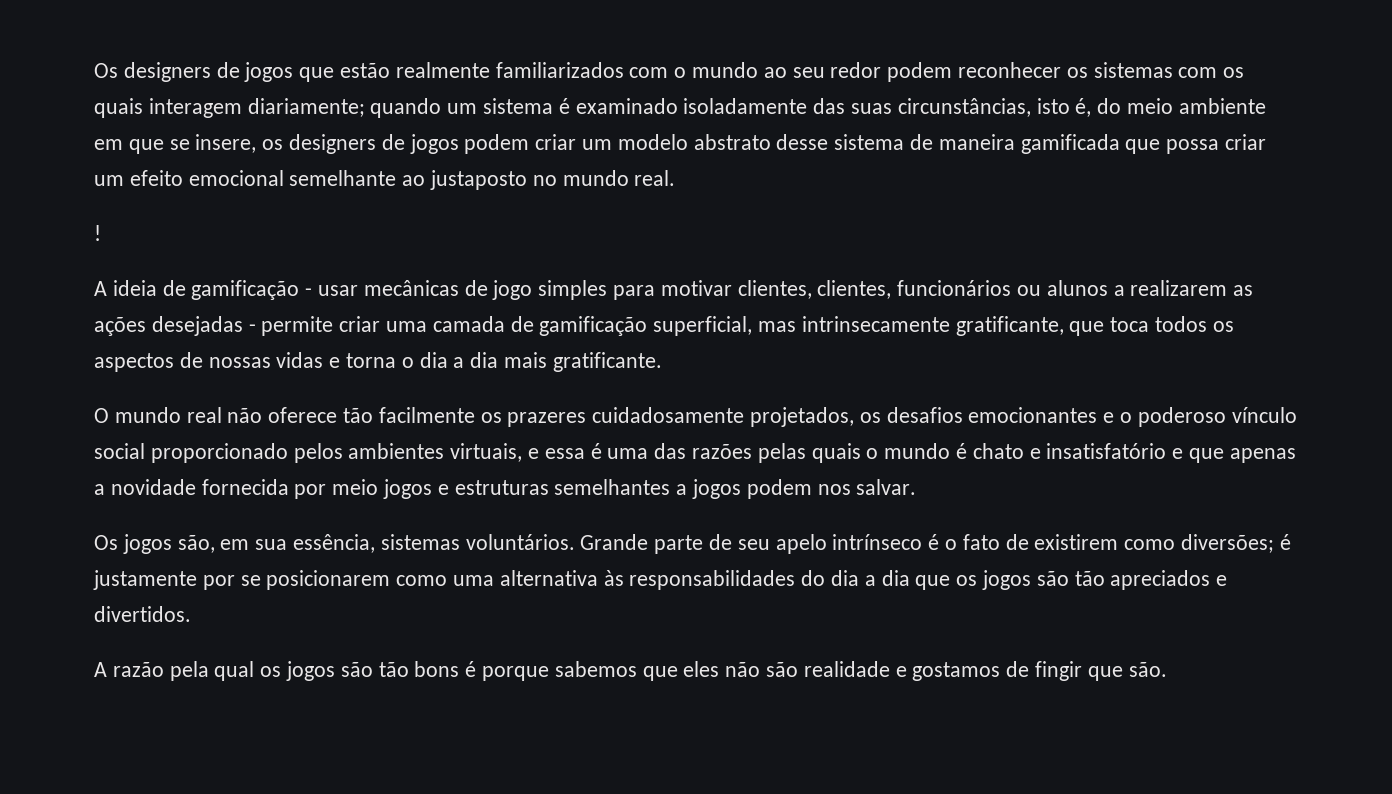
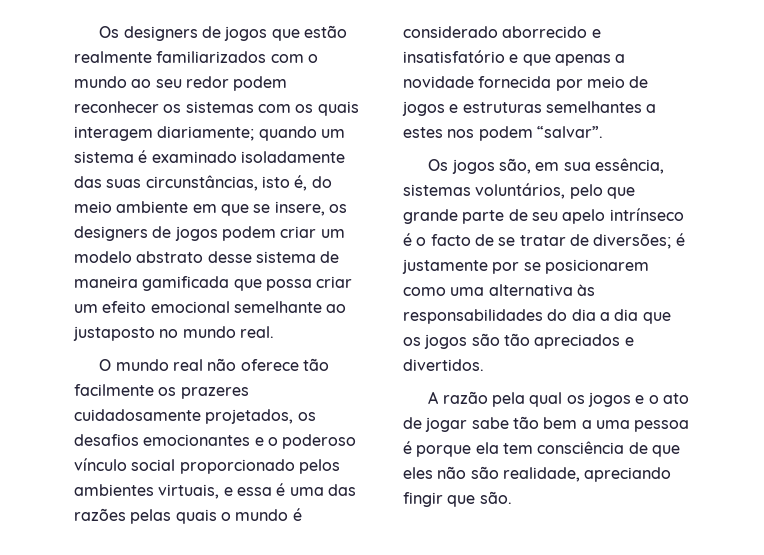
[94,225,101,241] [94,280,1254,300] [94,316,1234,336] [94,352,662,372] // ! // A ideia de gamificação - usar mecânicas de jogo simples para motivar clientes, clientes, funcionários ou alunos a realizarem as ações desejadas - permite criar uma camada de gamificação superficial, mas intrinsecamente gratificante, que toca todos os aspectos de nossas vidas e torna o dia a dia mais gratificante. -> (274, 332) none
[972,443,1024,459] chato -> [403,26,588,38] considerado aborrecido
(379, 487) none -> [629,76,649,88] de
[692,479,917,499] jogos podem nos salvar. -> [403,126,603,141] estes nos podem “salvar”.
[465,534,649,550] voluntários. Grande -> [475,183,635,199] [403,209,458,224] voluntários, pelo que grande
[962,534,1176,550] fato de existirem como -> [430,234,589,246] facto de se tratar de
[340,661,1030,681] são tão bons é porque sabemos que eles não são realidade e gostamos de -> [635,393,690,404] [403,416,690,432] [403,441,680,457] [403,466,672,482] e o ato de jogar sabe tão bem a uma pessoa é porque ela tem consciência de que eles não são realidade, apreciando

